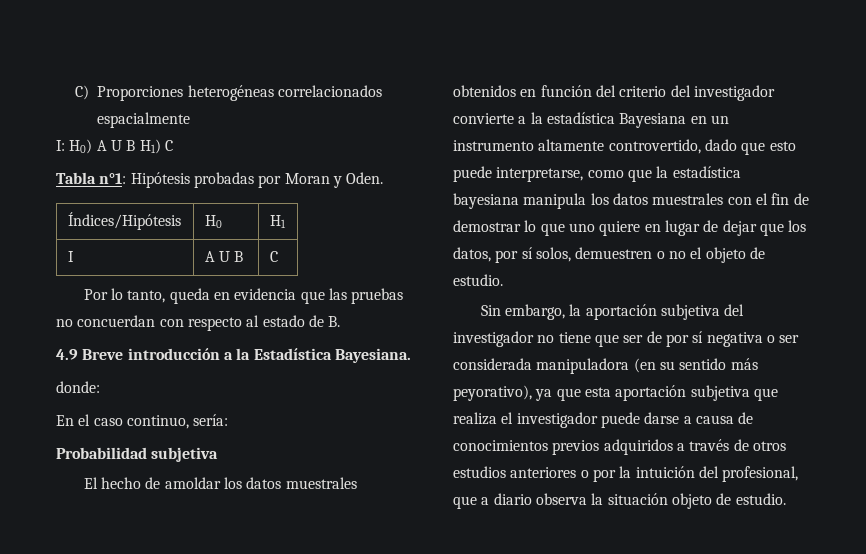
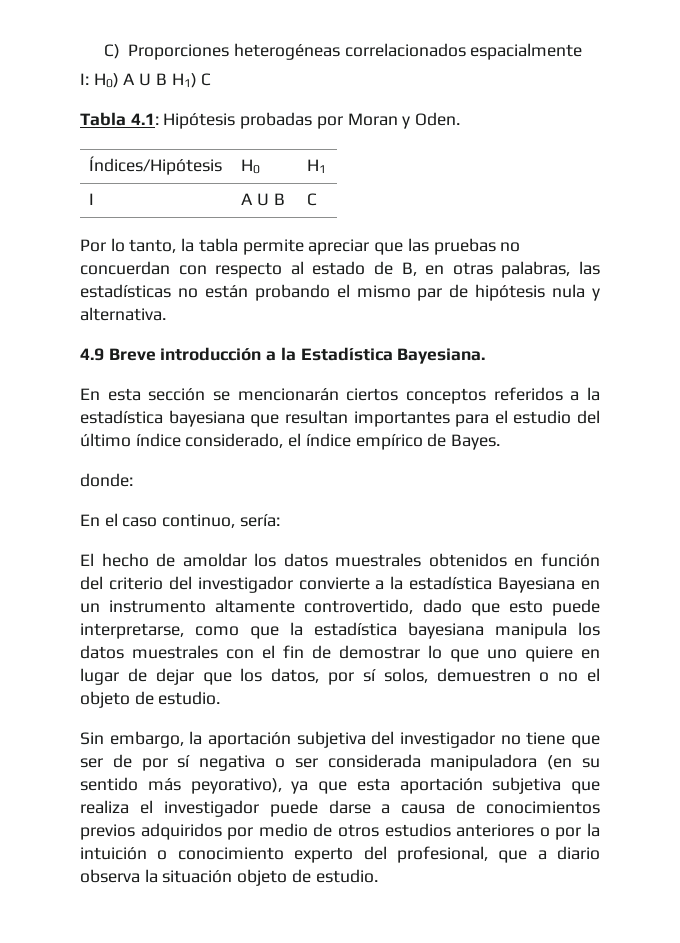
[99,173,127,184] n°1: -> [130,113,159,125] 4.1:
[169,288,297,304] queda en evidencia -> [181,238,370,255] la tabla permite apreciar
[328,316,341,327] B. -> [401,261,601,278] [80,284,600,301] [80,307,166,321] B, en otras palabras, las estadísticas no están probando el mismo par de hipótesis nula y alternativa.
(411, 355) none -> [80,387,600,404] [80,410,600,427] [80,433,501,450] // En esta sección se mencionarán ciertos conceptos referidos a la estadística bayesiana que resultan importantes para el estudio del último índice considerado, el índice empírico de Bayes.
[56,447,219,462] // Probabilidad subjetiva -> (280, 520) none
[676,439,730,451] a través -> [227,823,308,840] por medio
(695, 472) none -> [157,847,354,863] o conocimiento experto

